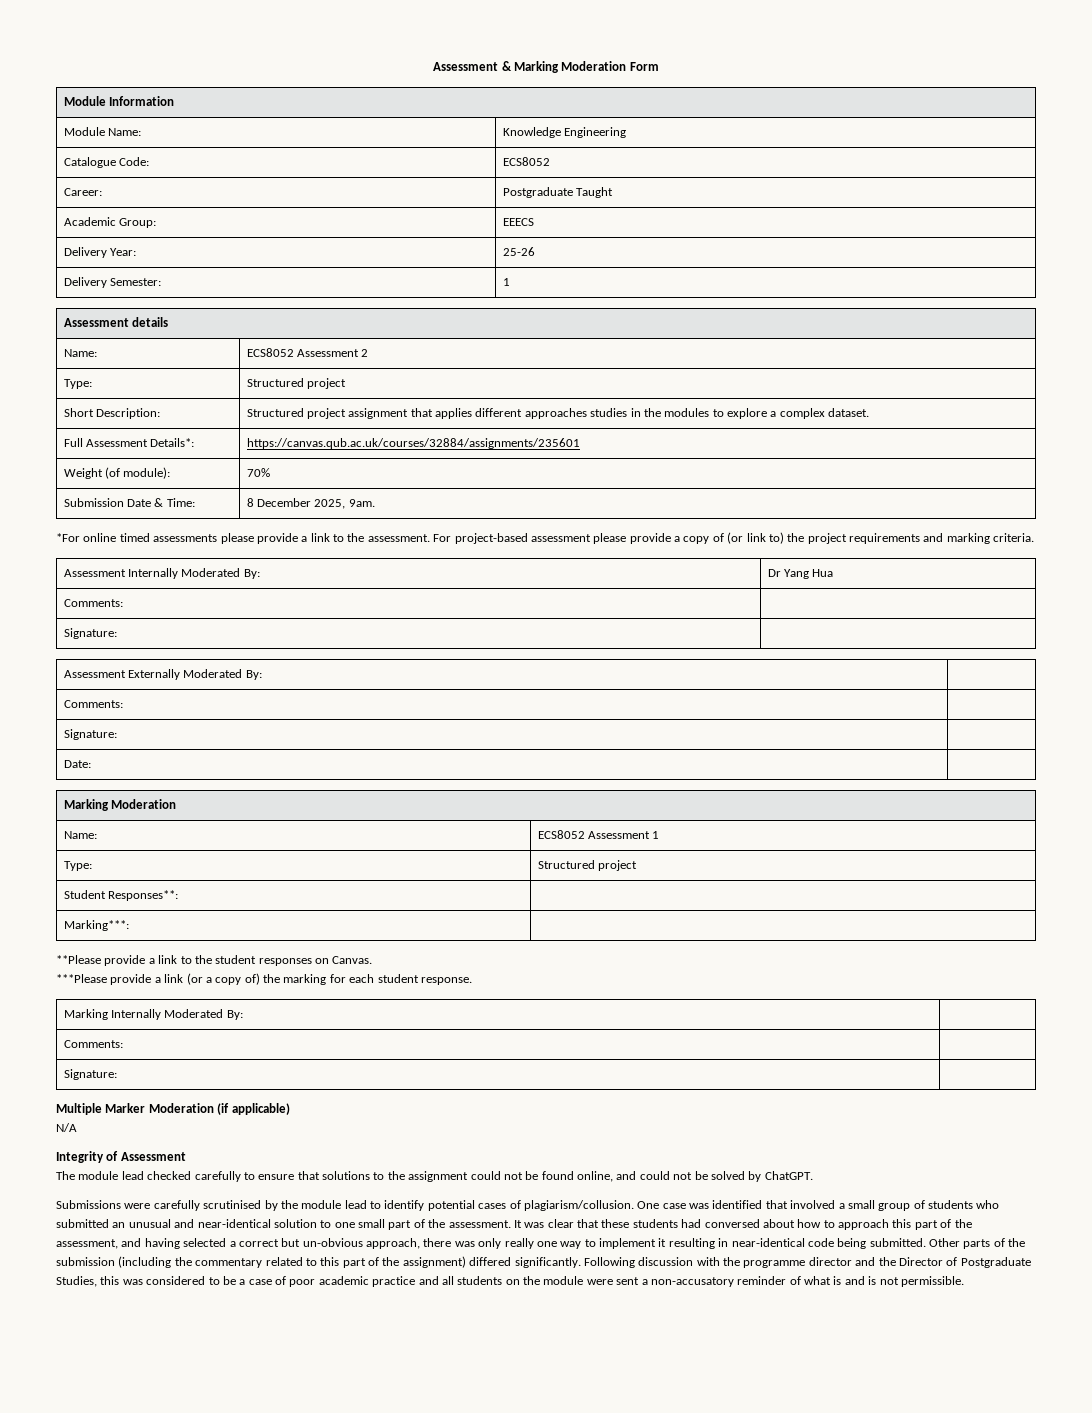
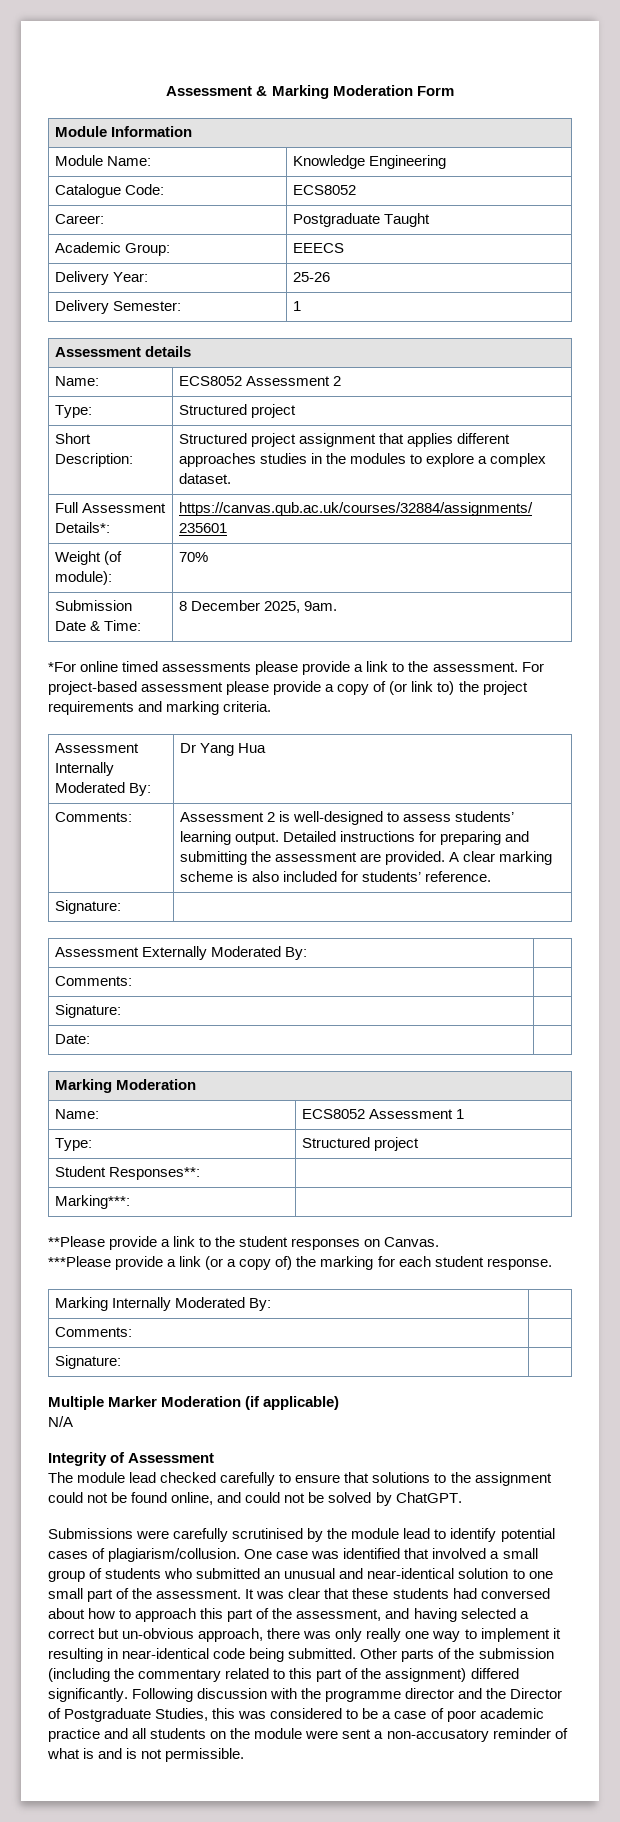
(123, 603) none -> [179,811,514,825] [179,831,529,845] [179,851,553,865] [179,871,491,882] Assessment 2 is well-designed to assess students’ learning output. Detailed instructions for preparing and submitting the assessment are provided. A clear marking scheme is also included for students’ reference.

